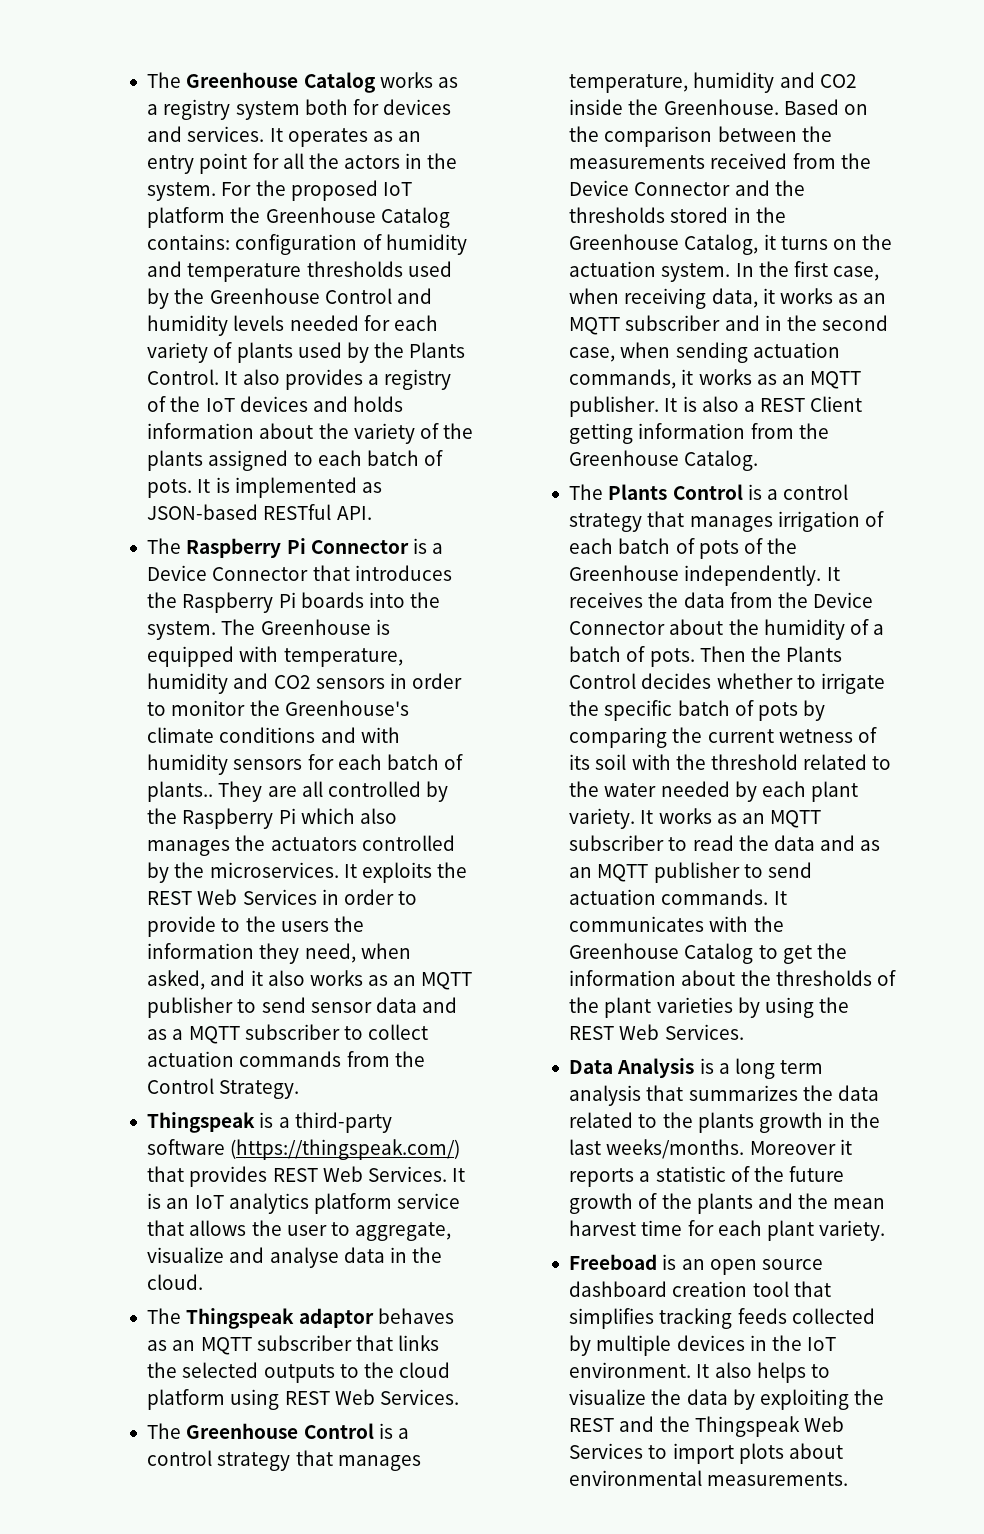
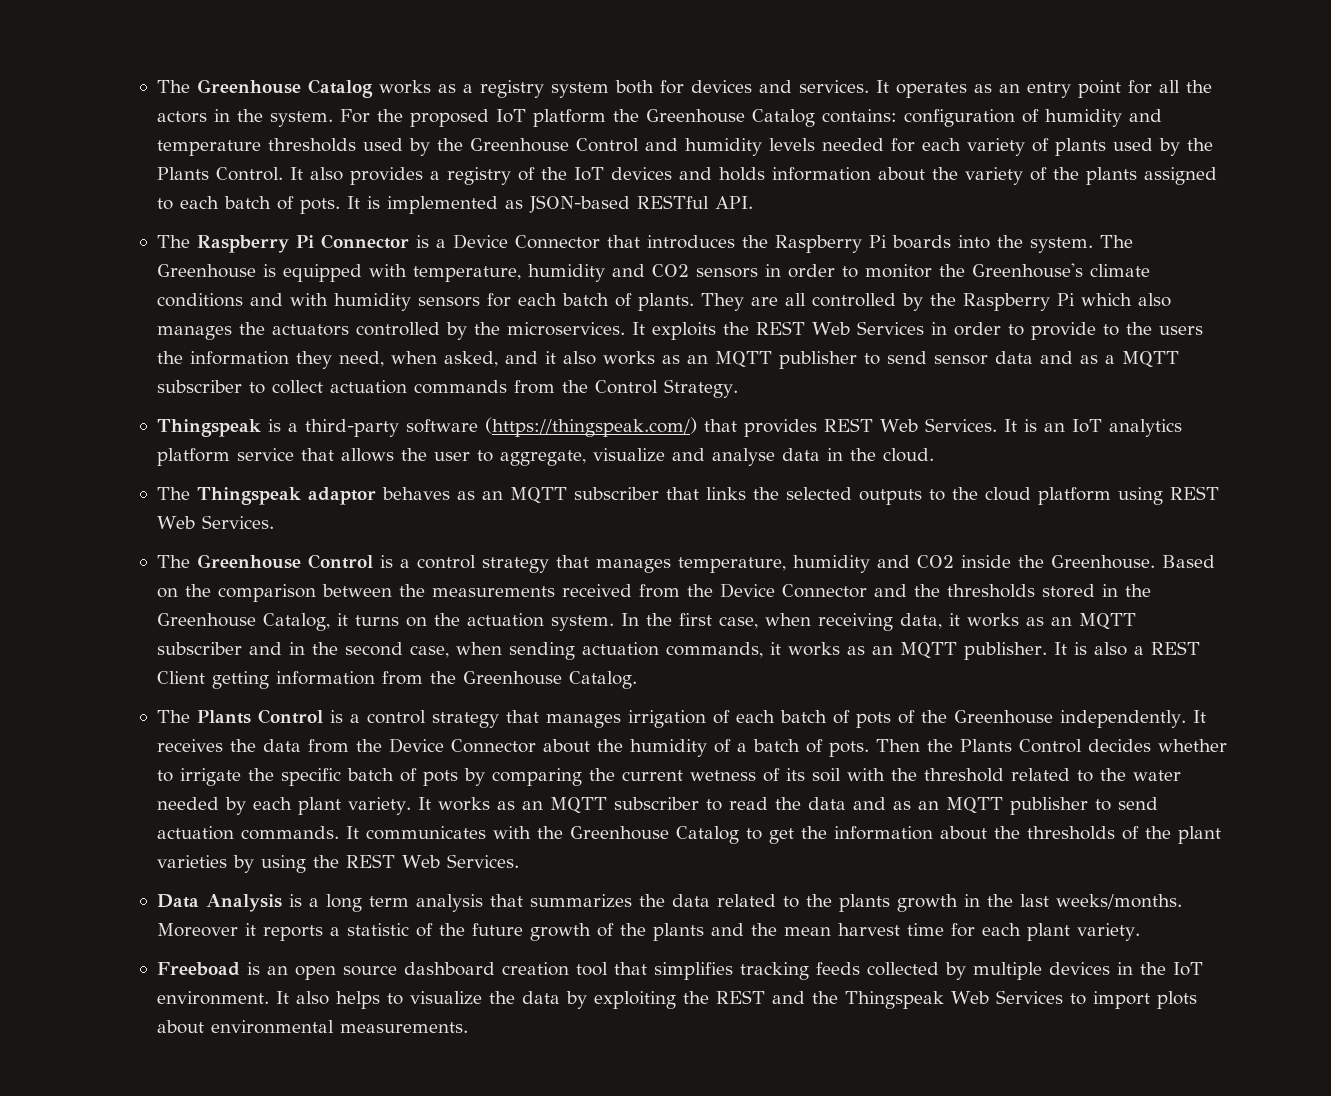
[147,781,214,802] plants.. -> [637,293,694,311] plants.

